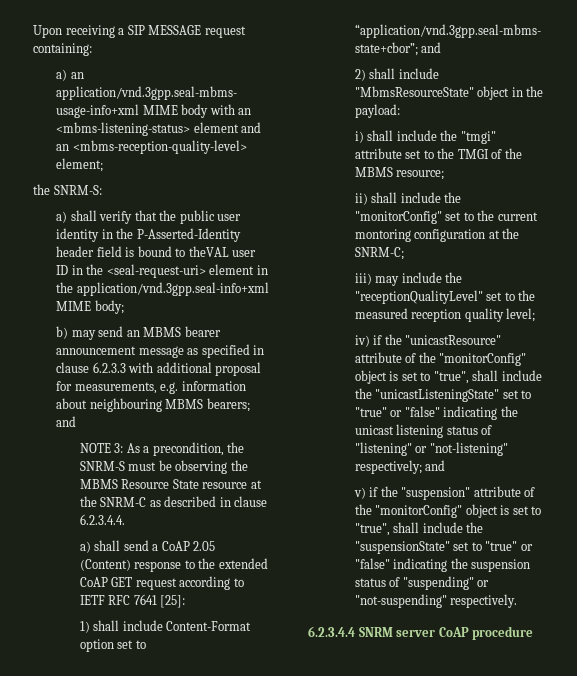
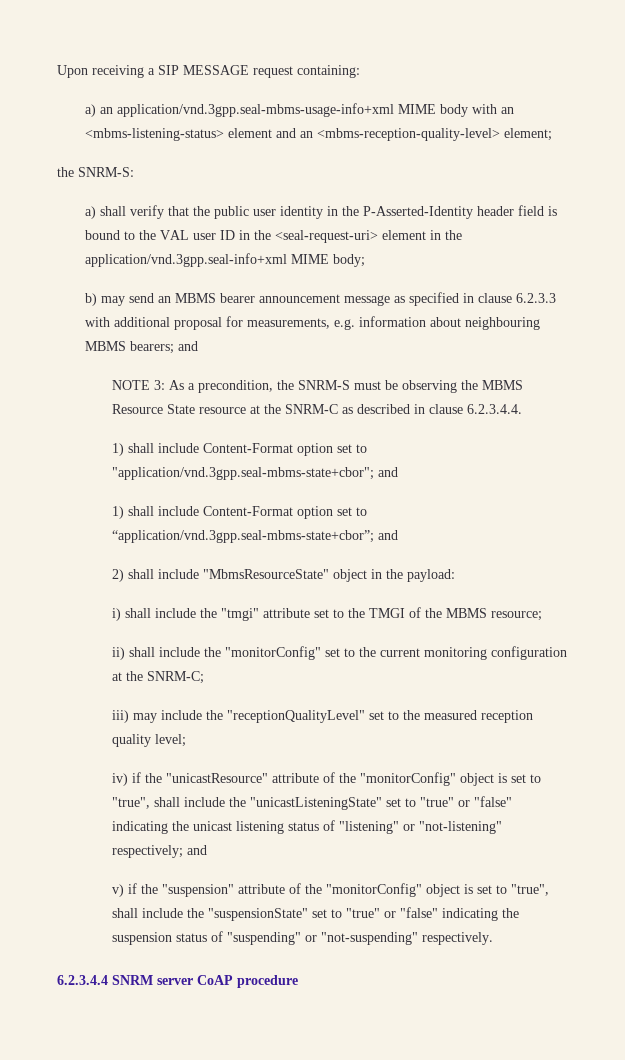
[188,246,229,257] theVAL -> [138,230,189,240] the VAL
[79,540,216,553] [79,558,268,572] [79,576,244,590] [79,594,186,608] a) shall send a CoAP 2.05 (Content) response to the extended CoAP GET request according to IETF RFC 7641 [25]: -> [112,443,368,456] [112,467,399,480] 1) shall include Content-Format option set to "application/vnd.3gpp.seal-mbms-state+cbor"; and
[354,229,411,242] montoring -> [424,647,488,660] monitoring

